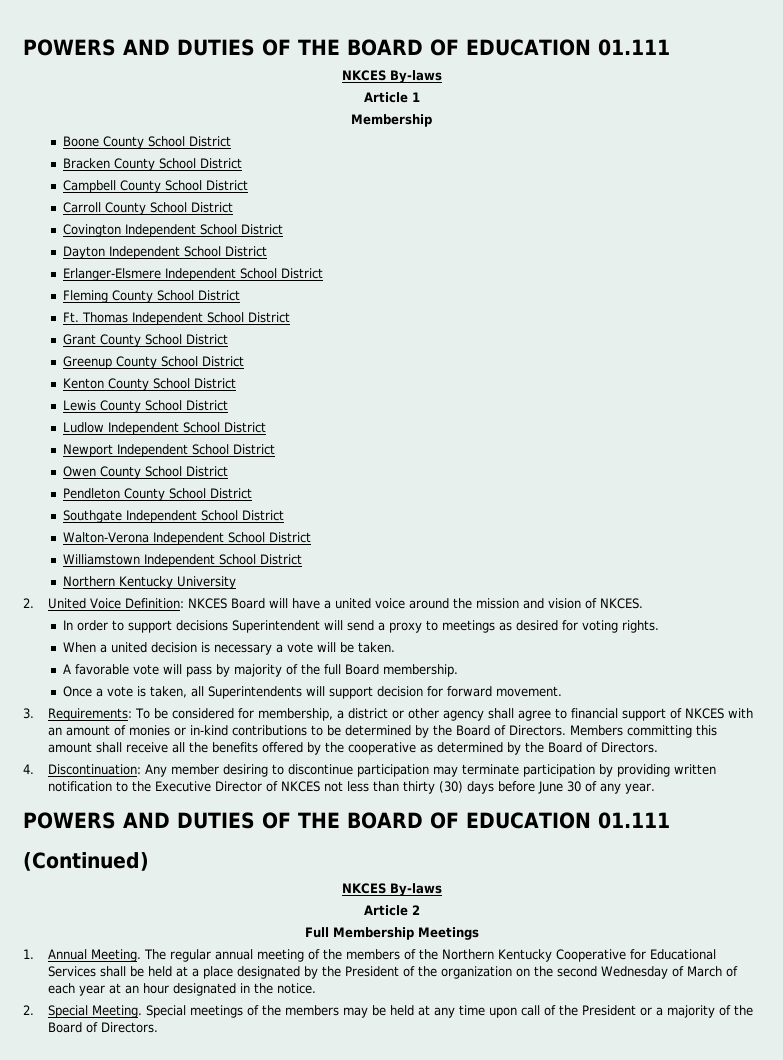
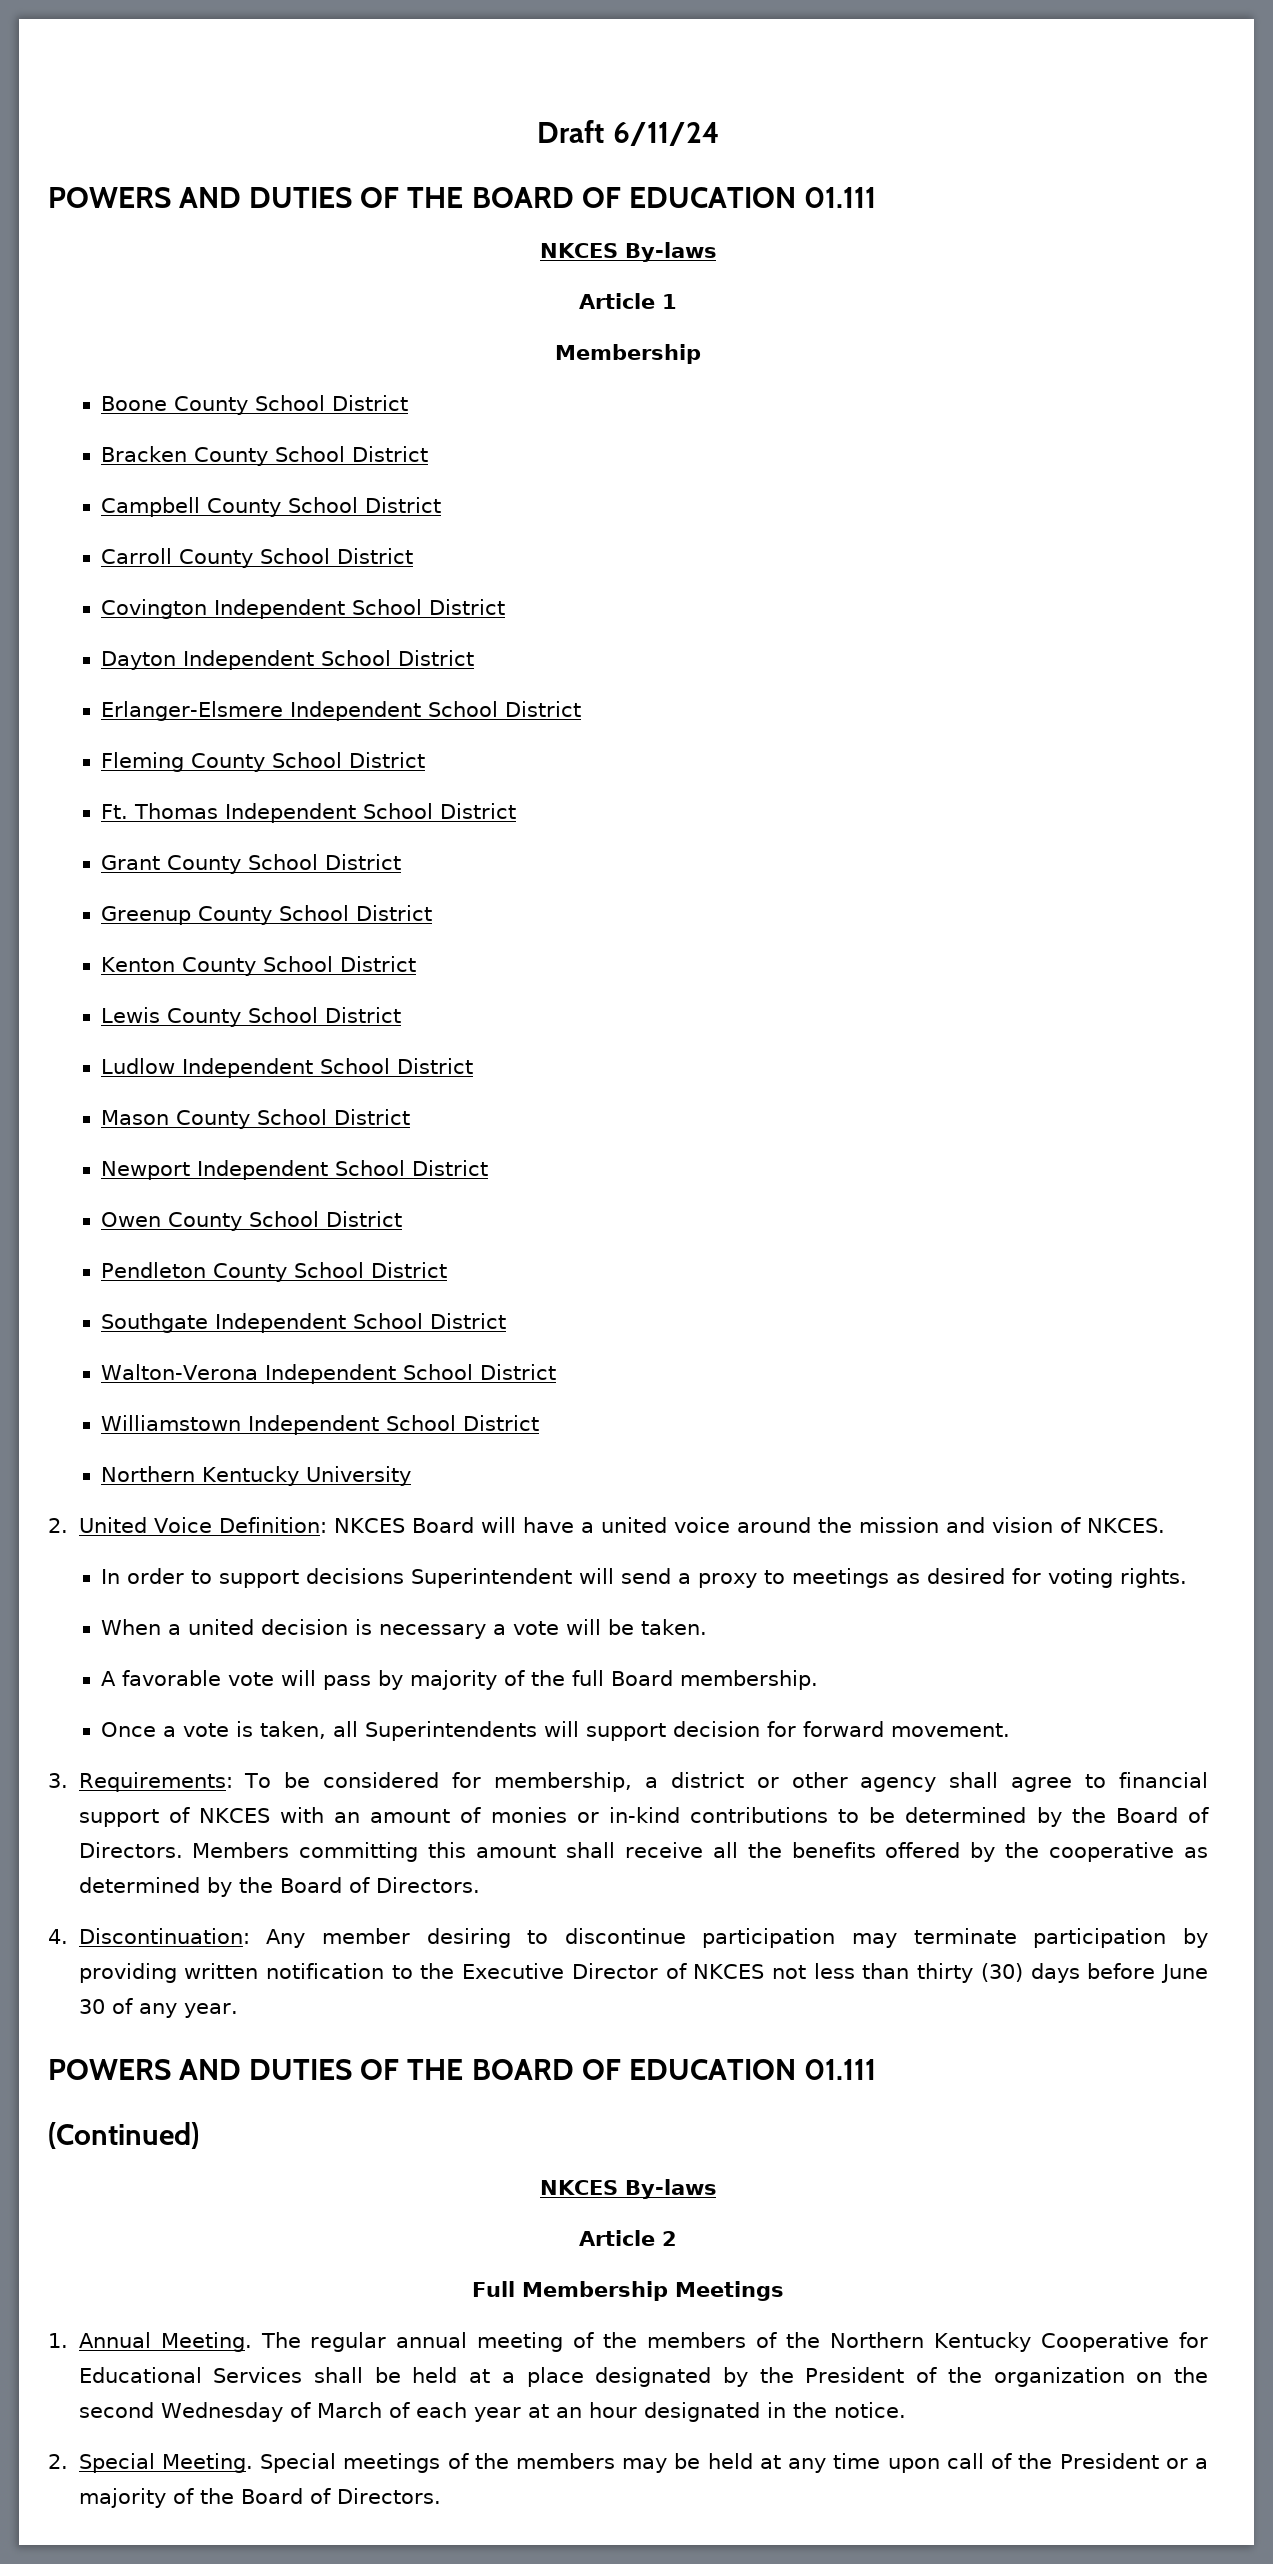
(23, 47) none -> [537,120,719,146] Draft 6/11/24 //
(266, 427) none -> [101,1109,411,1129] // Mason County School District

